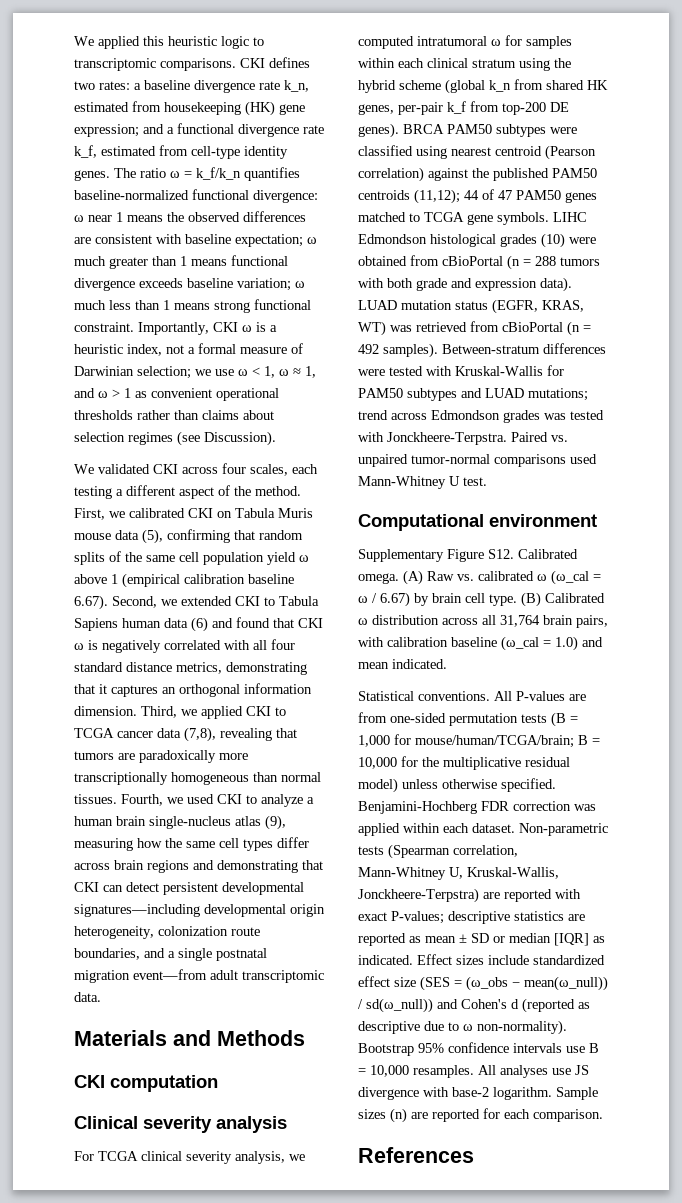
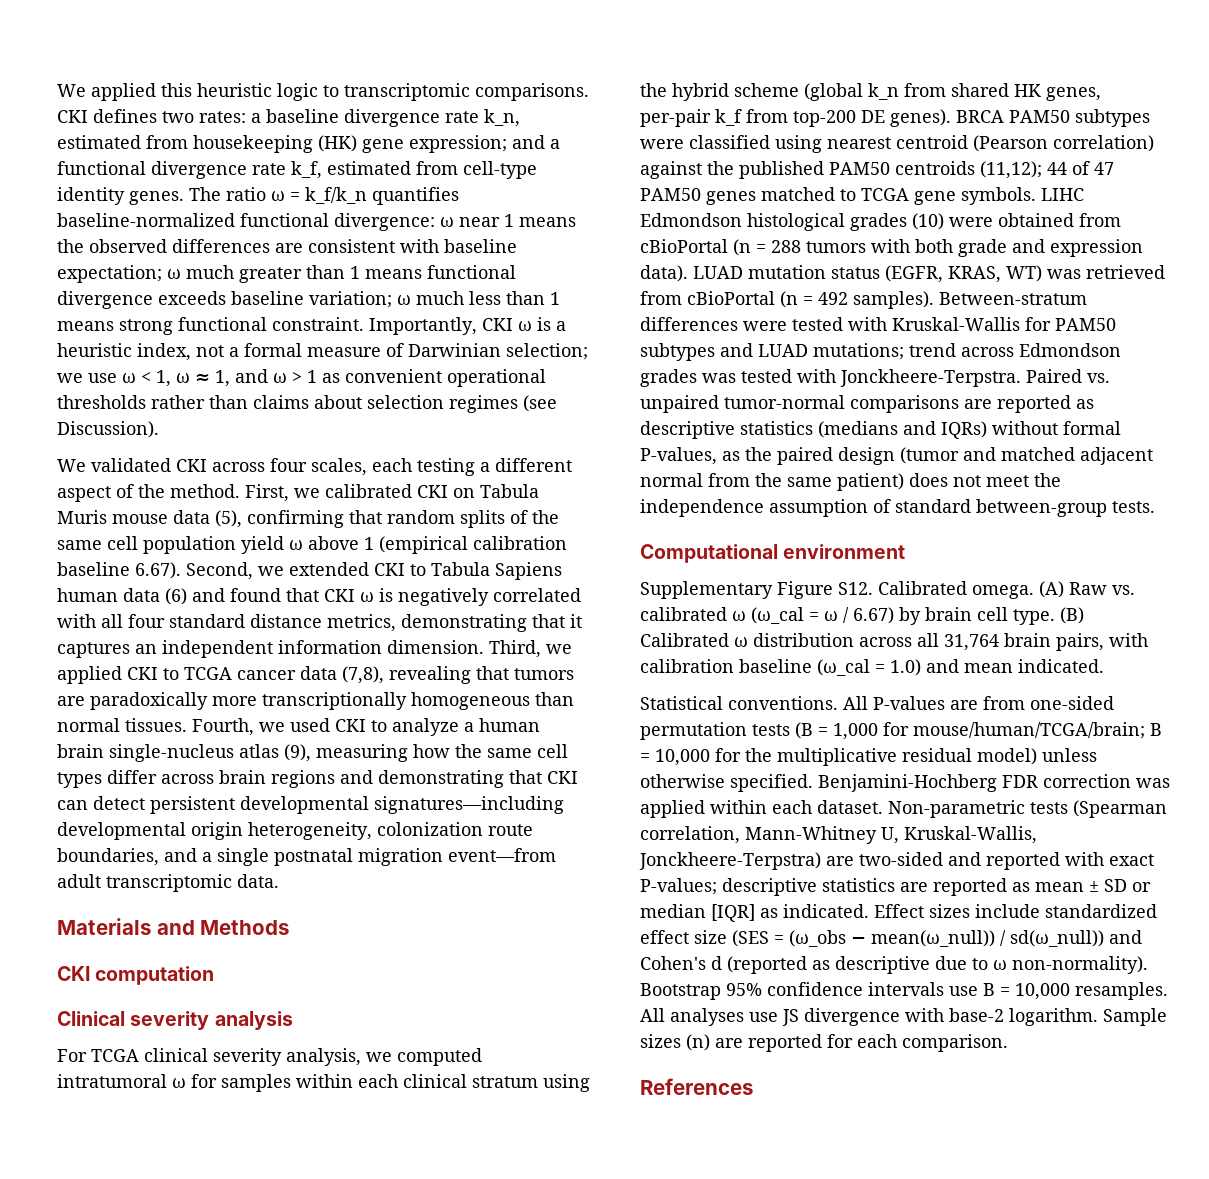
[179,684,240,697] orthogonal -> [162,640,273,658] independent
[570,454,597,464] [358,476,487,489] used Mann-Whitney U test. -> [964,395,1094,413] [640,421,1121,439] [640,447,1153,465] [640,473,1061,491] [640,499,1155,517] are reported as descriptive statistics (medians and IQRs) without formal P-values, as the paired design (tumor and matched adjacent normal from the same patient) does not meet the independence assumption of standard between-group tests.
(500, 895) none -> [859,852,981,866] two-sided and

